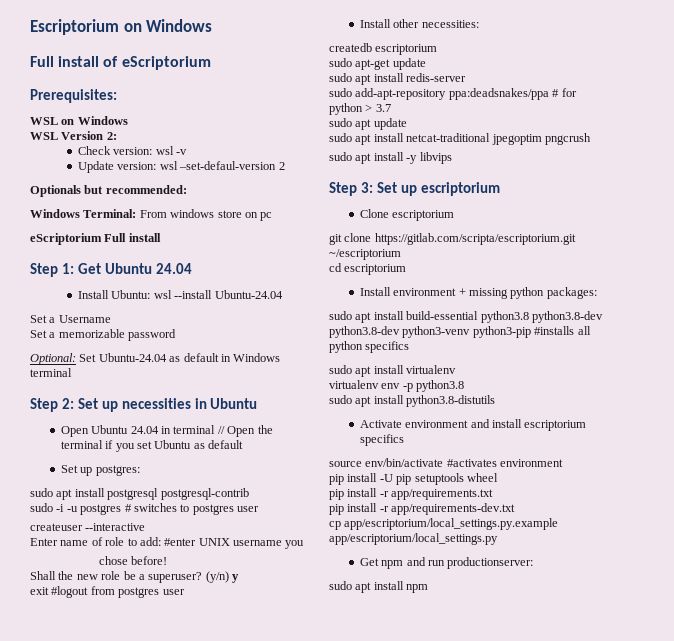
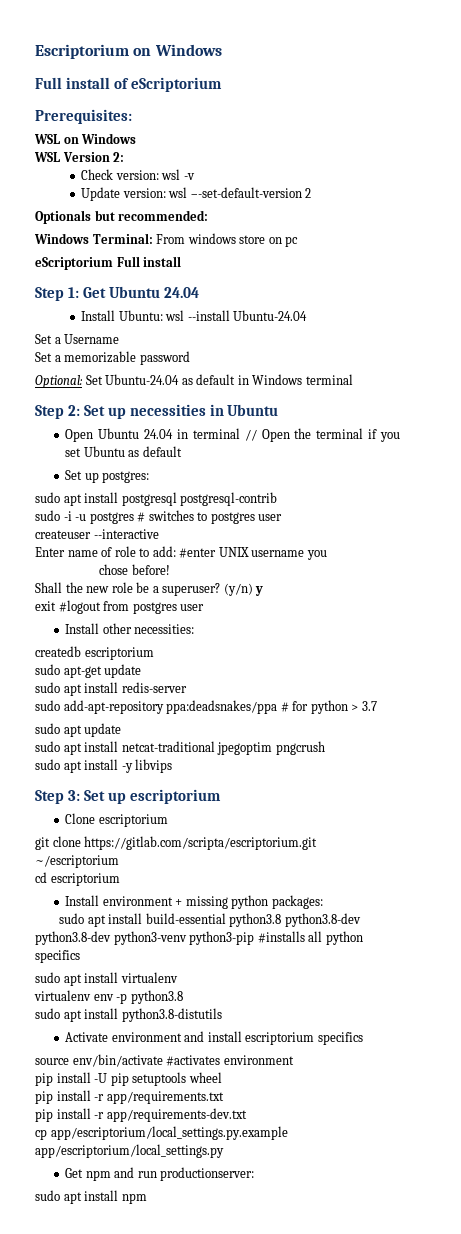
[179,161,277,170] –set-defaul-version -> [190,187,302,198] –-set-default-version

